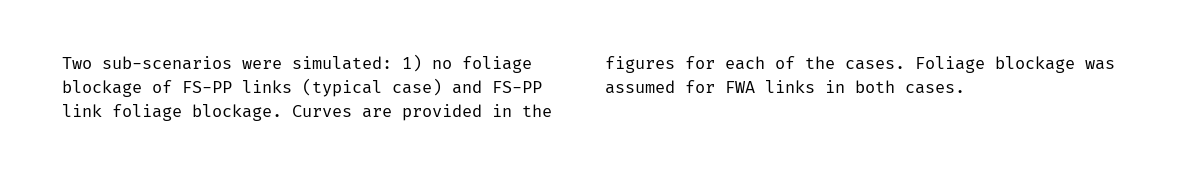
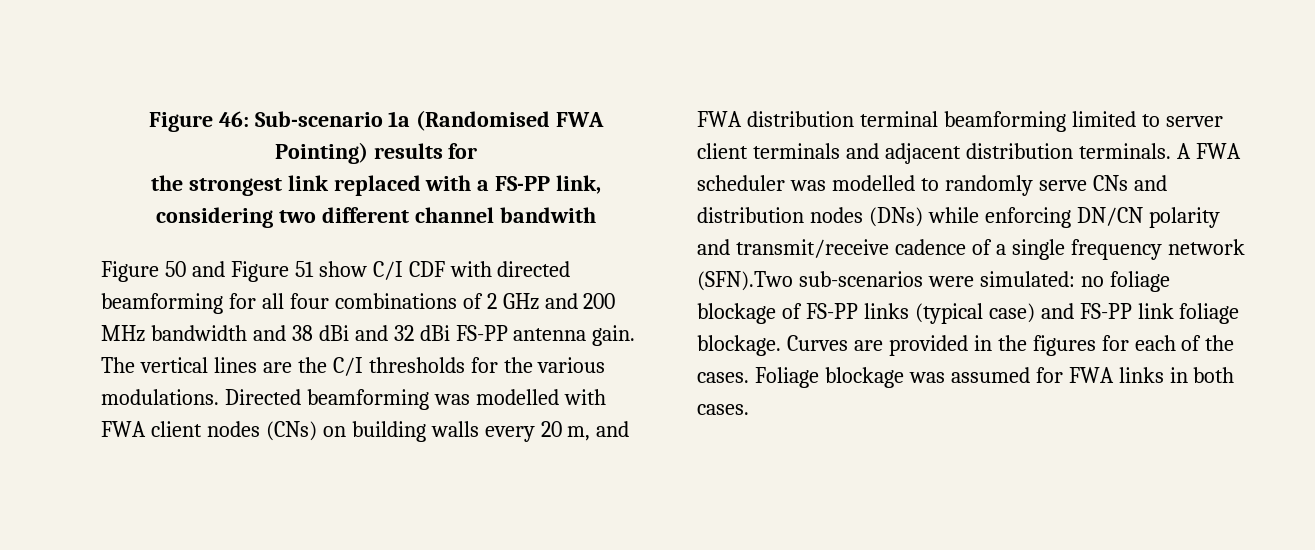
[62,57,92,69] Two -> [148,110,605,132] [274,142,478,164] [150,175,602,196] [156,207,596,228] [101,261,571,282] [101,293,616,314] [101,325,636,346] [101,357,606,376] [101,389,606,410] [101,421,630,442] [697,111,1223,132] [697,143,1241,164] [697,175,1167,196] [697,207,1220,228] [697,239,1245,260] [697,271,793,291] Figure 46: Sub-scenario 1a (Randomised FWA Pointing) results for // the strongest link replaced with a FS-PP link, considering two different channel bandwith // Figure 50 and Figure 51 show C/I CDF with directed beamforming for all four combinations of 2 GHz and 200 MHz bandwidth and 38 dBi and 32 dBi FS-PP antenna gain. The vertical lines are the C/I thresholds for the various modulations. Directed beamforming was modelled with FWA client nodes (CNs) on building walls every 20 m, and FWA distribution terminal beamforming limited to server client terminals and adjacent distribution terminals. A FWA scheduler was modelled to randomly serve CNs and distribution nodes (DNs) while enforcing DN/CN polarity and transmit/receive cadence of a single frequency network (SFN).Two
[402,54,422,72] 1) -> (1075, 279) none

